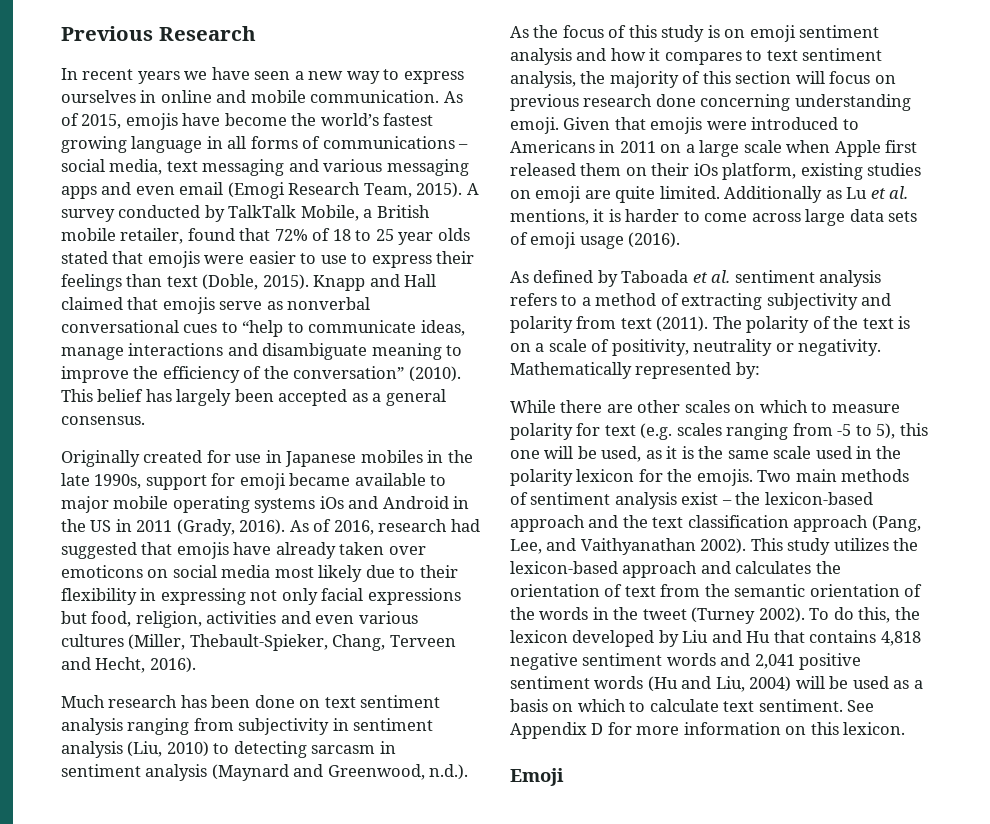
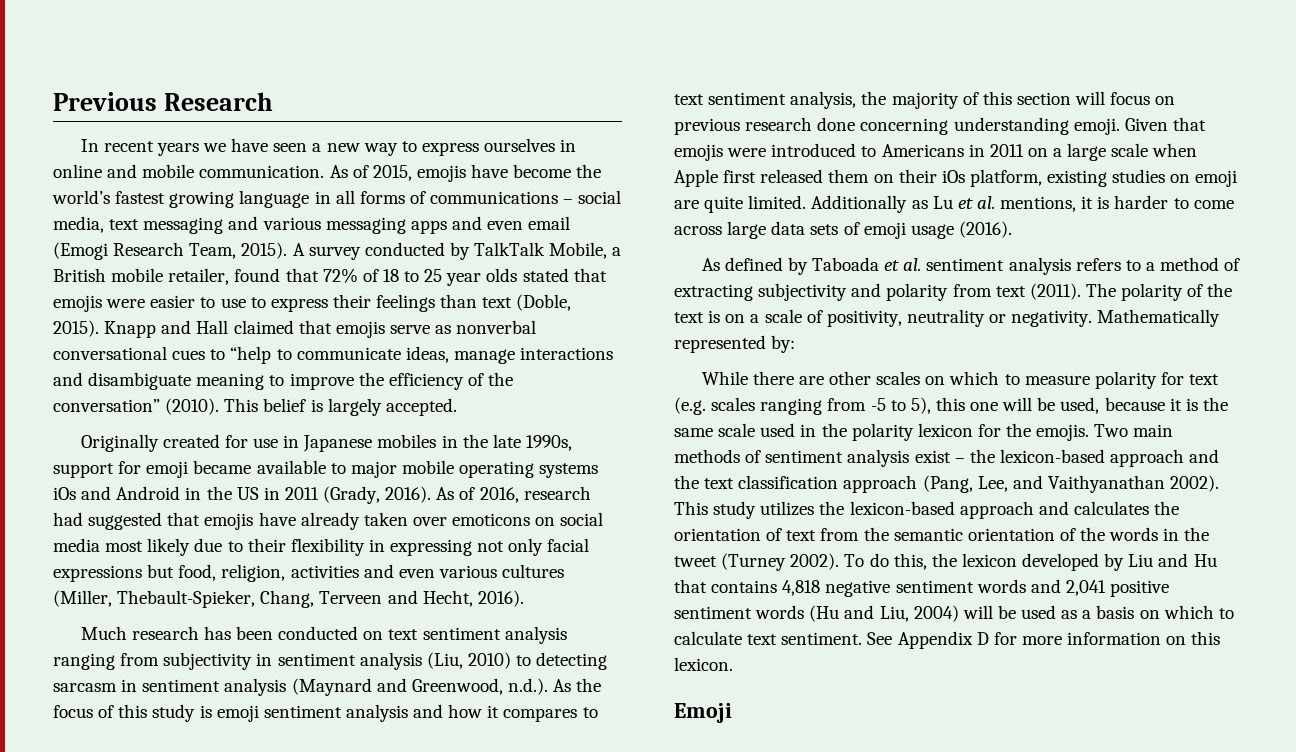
[145,389,446,406] [61,416,145,425] has largely been accepted as a general consensus. -> [310,398,457,416] is largely accepted.
[254,695,295,708] done -> [278,626,359,640] conducted
[724,29,746,38] on -> (212, 711) none
[645,450,662,459] as -> [1104,397,1165,411] because

